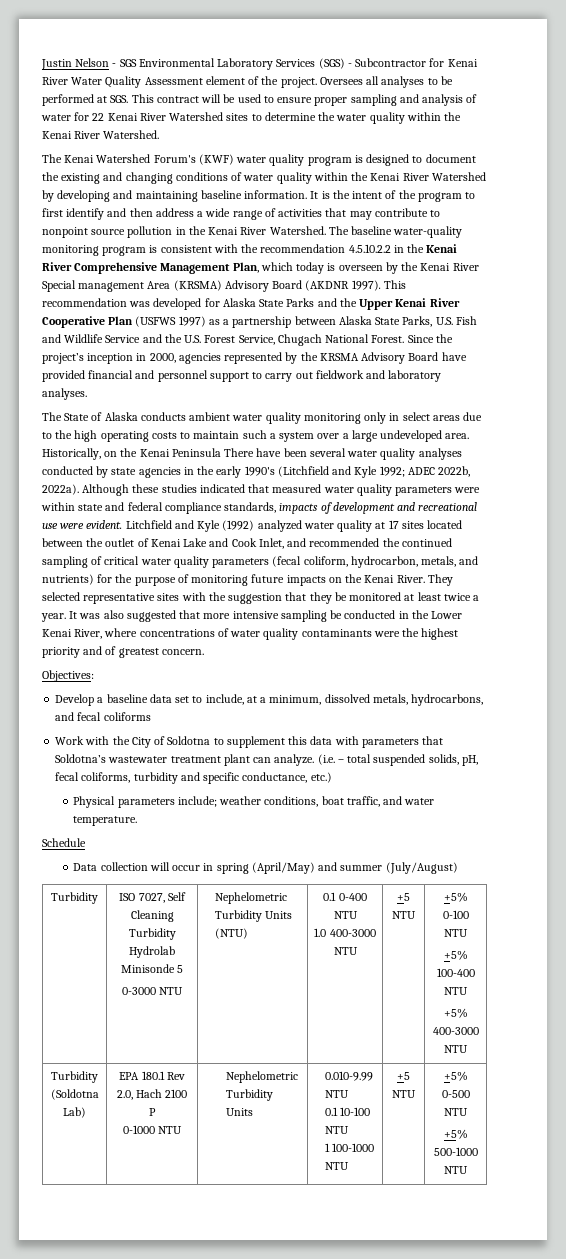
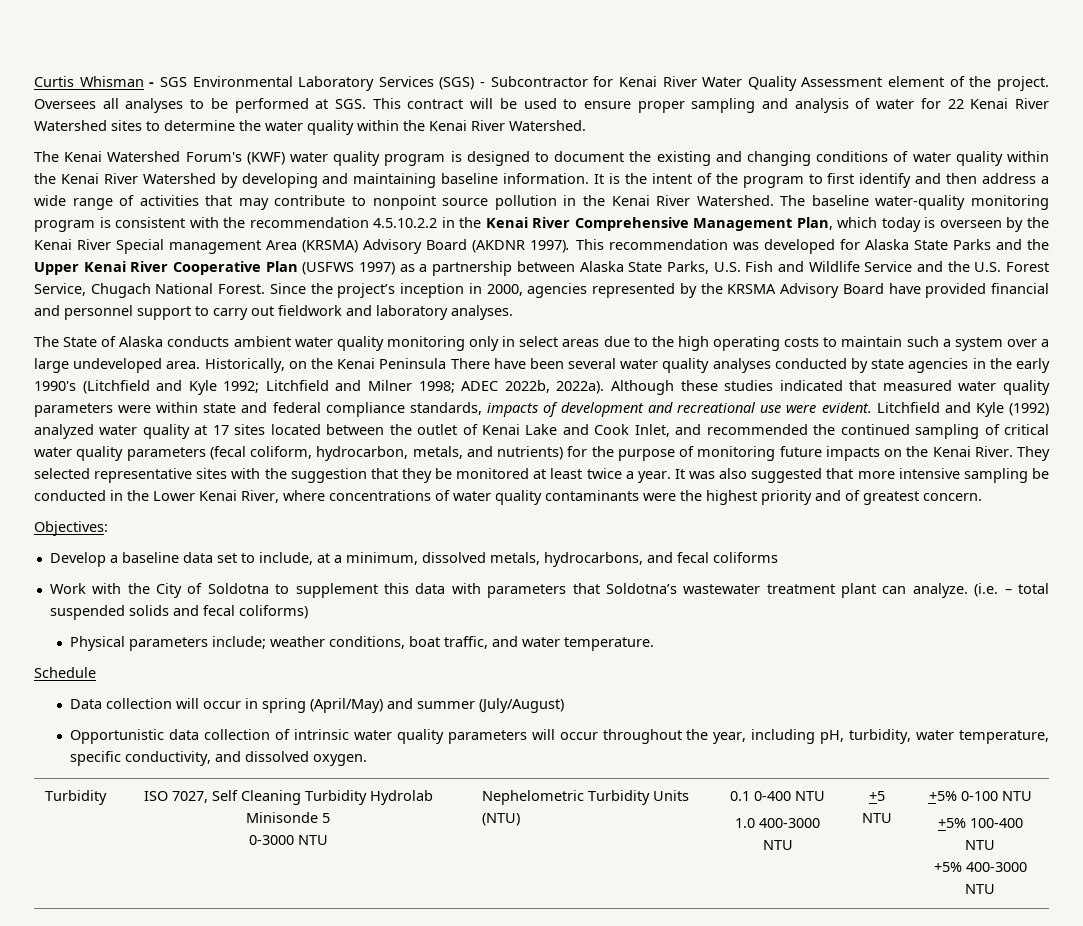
[41,58,110,70] Justin Nelson -> [34,76,144,87] Curtis Whisman
(405, 471) none -> [265,380,455,393] Litchfield and Milner 1998;
[428,754,478,766] [55,772,332,784] solids, pH, fecal coliforms, turbidity and specific conductance, etc.) -> [128,605,308,619] solids and fecal coliforms)
(458, 868) none -> [70,729,1050,744] [70,751,368,766] // Opportunistic data collection of intrinsic water quality parameters will occur throughout the year, including pH, turbidity, water temperature, specific conductivity, and dissolved oxygen.
[51,1071,98,1083] [50,1089,99,1100] [63,1107,86,1118] [119,1071,185,1080] [116,1089,188,1100] [149,1108,156,1116] [122,1125,183,1134] [225,1071,298,1083] [225,1089,273,1101] [225,1108,253,1116] [324,1071,373,1081] [324,1090,349,1098] [324,1107,370,1116] [324,1126,349,1134] [324,1143,374,1152] [324,1162,349,1170] [396,1072,410,1080] [391,1090,416,1098] [443,1071,468,1081] [441,1090,470,1098] [443,1108,468,1116] [443,1129,468,1139] [433,1147,478,1156] [443,1166,468,1174] // Turbidity (Soldotna Lab) | EPA 180.1 Rev 2.0, Hach 2100 P // 0-1000 NTU | Nephelometric Turbidity Units | 0.010-9.99 NTU // 0.1 10-100 NTU // 1 100-1000 NTU | +5 NTU | +5% 0-500 NTU // +5% 500-1000 NTU -> (995, 889) none

